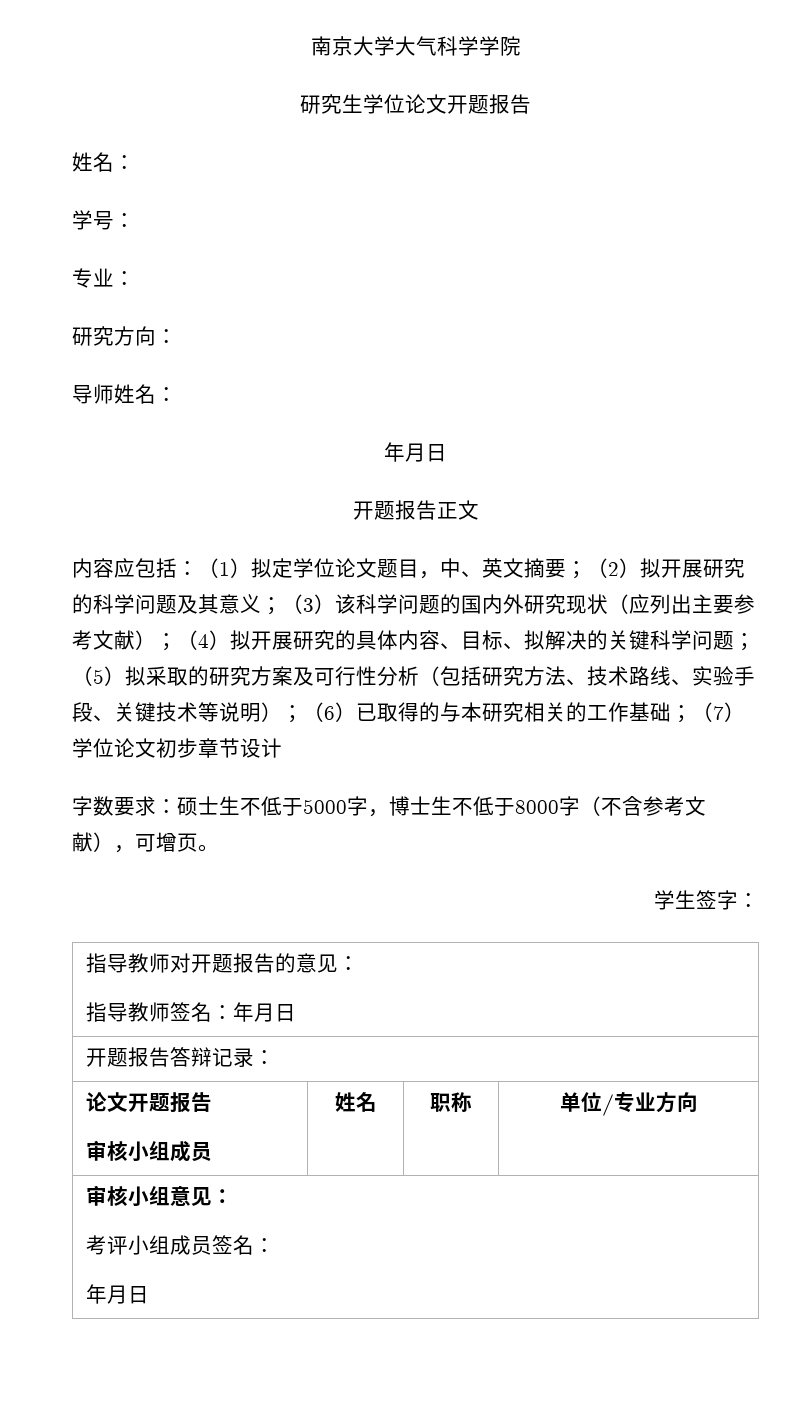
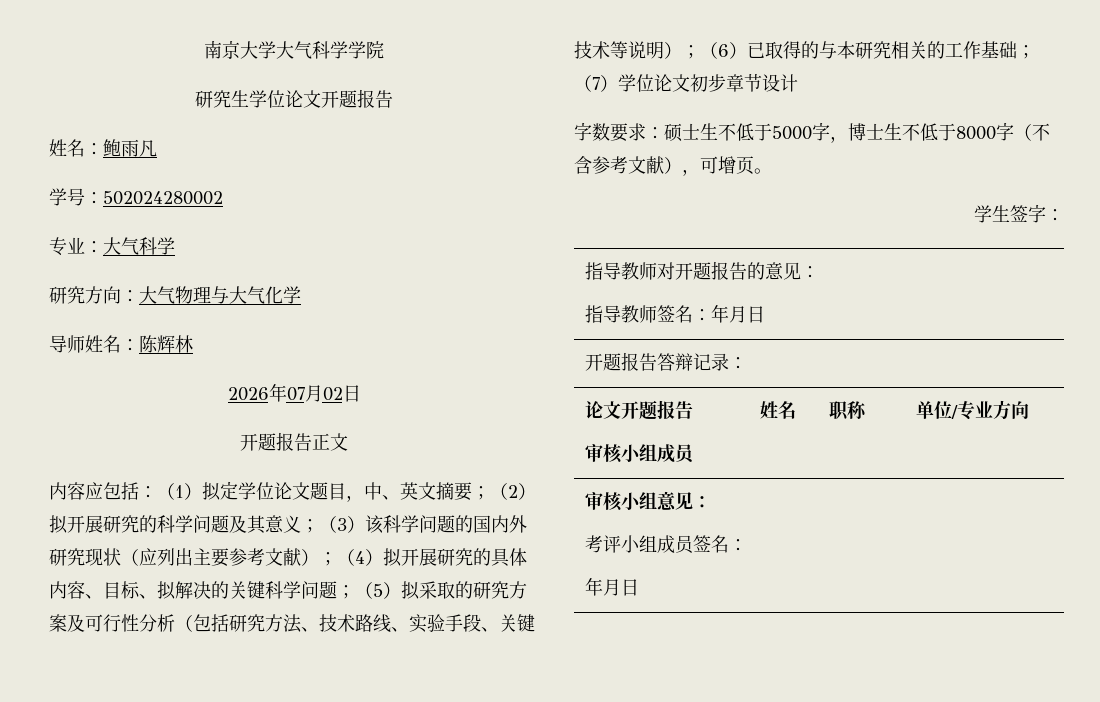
(135, 162) none -> [103,139,157,157] 鲍雨凡
(135, 220) none -> [103,191,223,205] 502024280002
(135, 278) none -> [103,237,175,255] 大气科学
[72,384,177,404] [384,442,426,462] // 导师姓名： // 年月 -> [139,286,301,304] [49,335,193,353] [227,383,343,402] 大气物理与大气化学 // 导师姓名：陈辉林 // 2026年07月02

